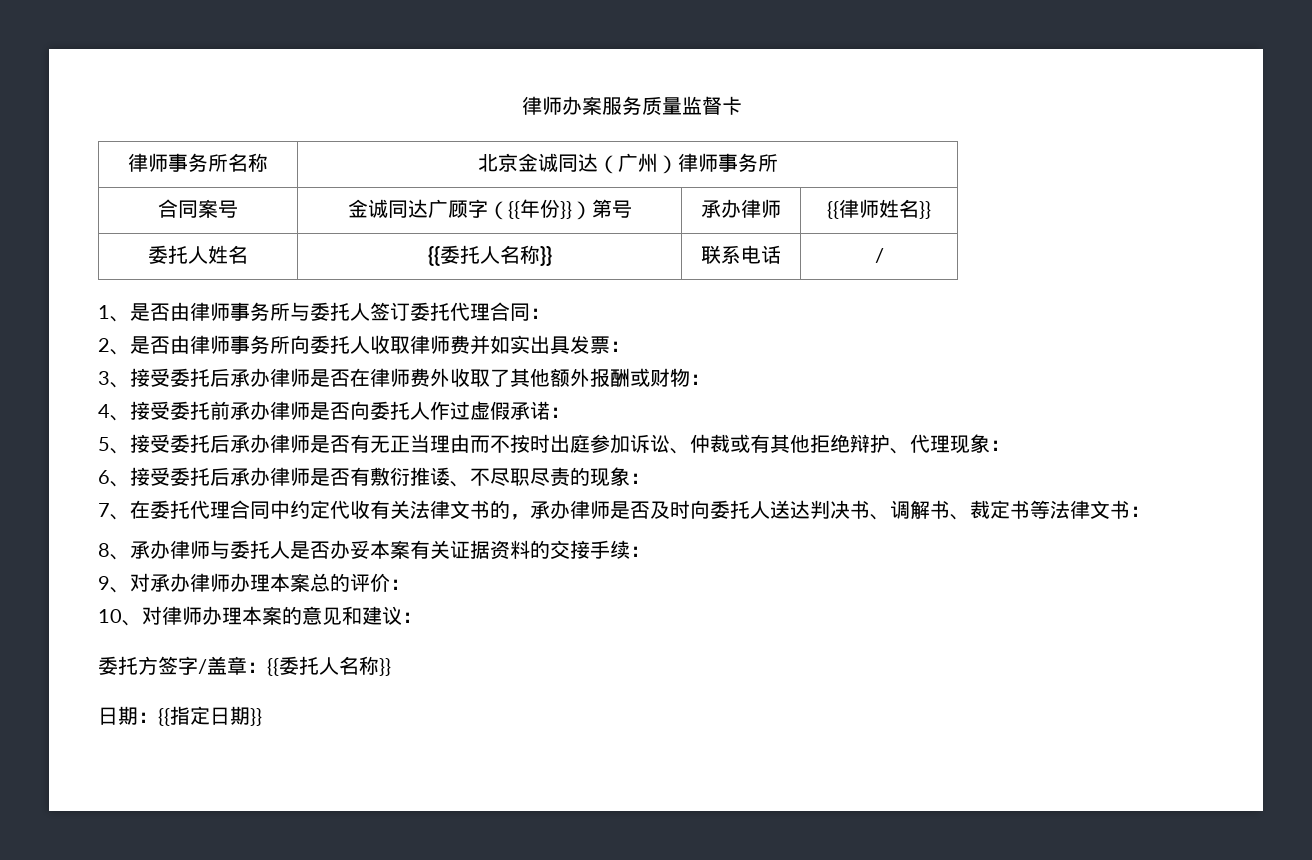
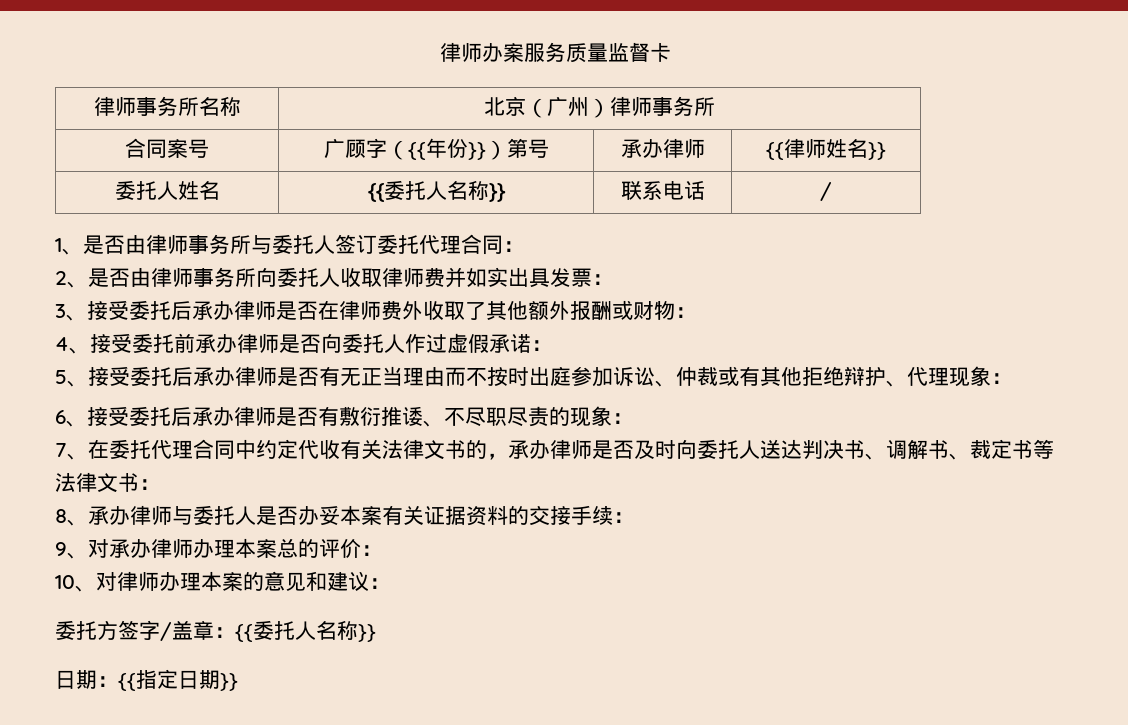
[517,153,598,172] 金诚同达 -> (526, 106) none
[347,199,428,218] 金诚同达 -> (209, 148) none

